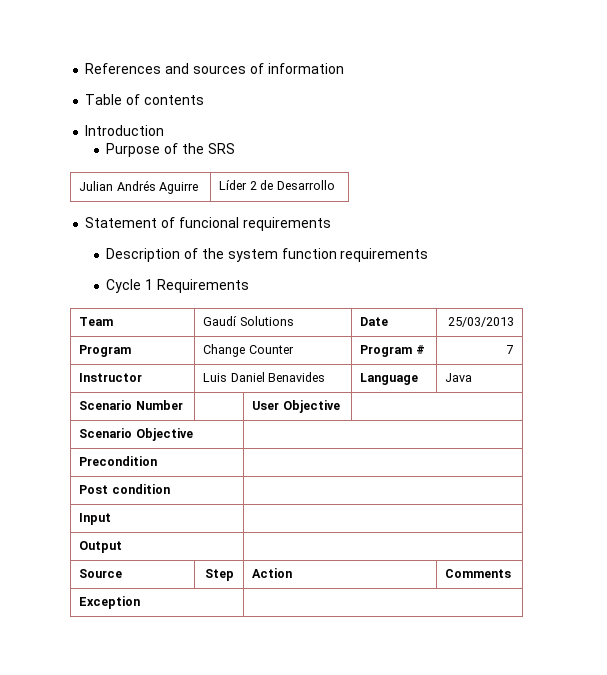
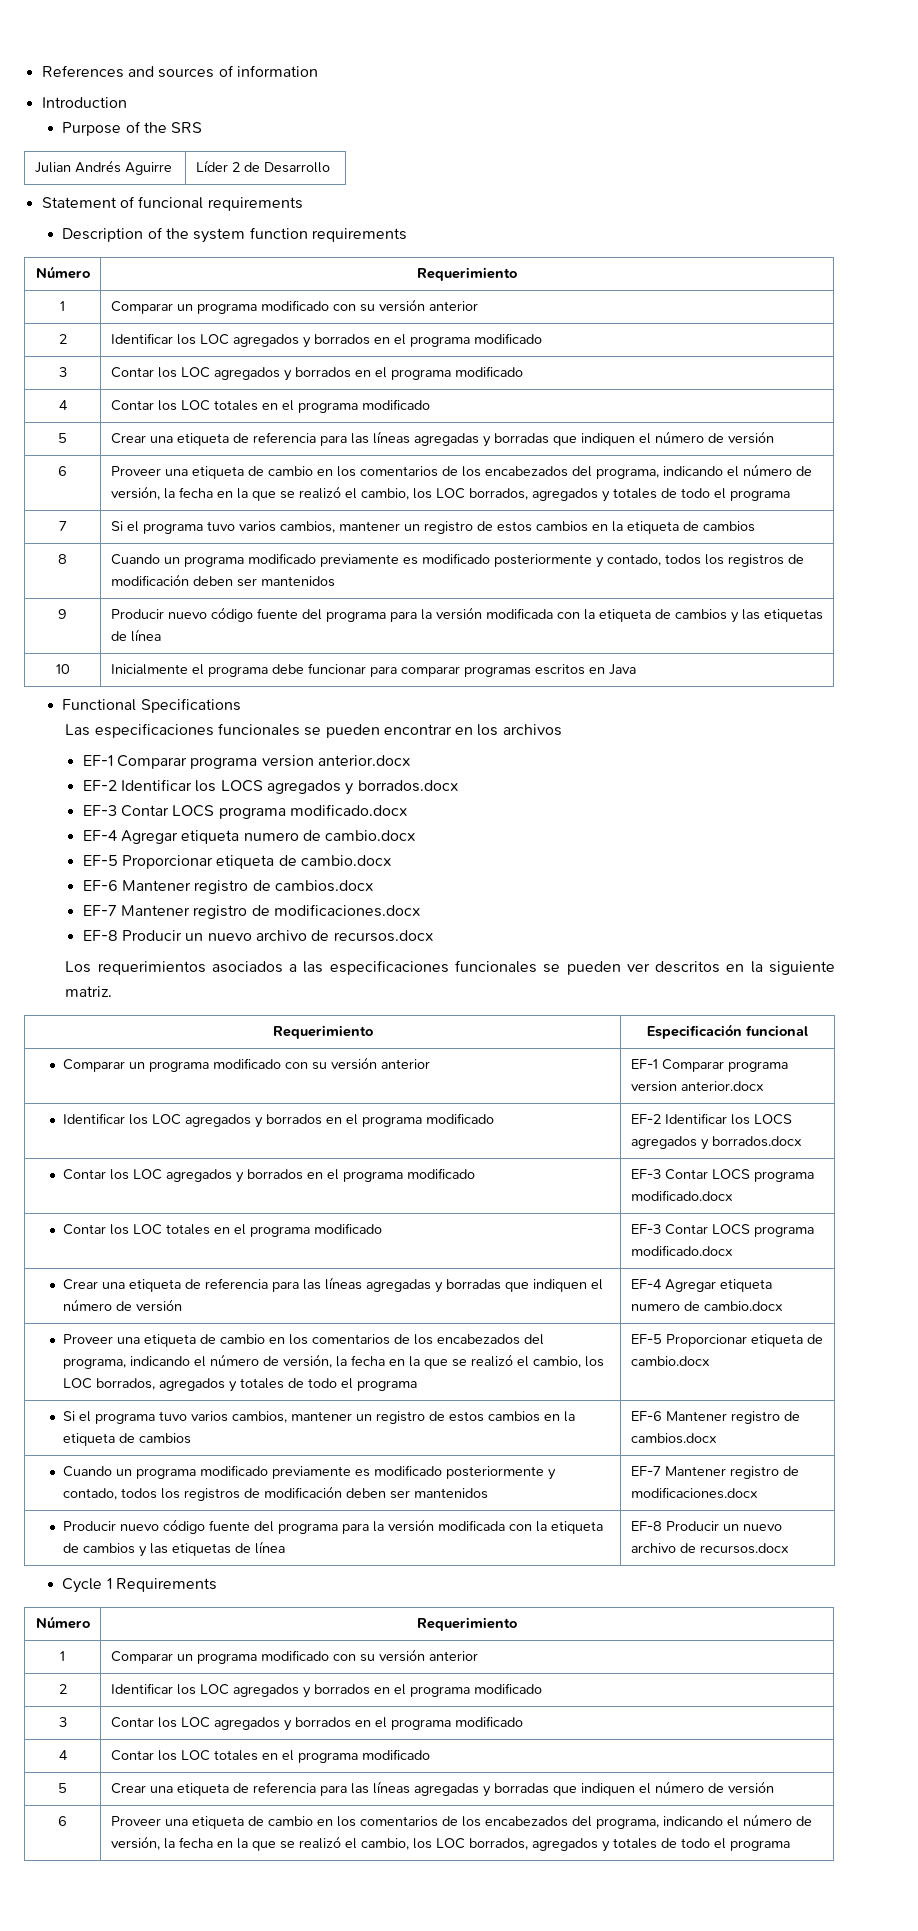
[85,94,204,105] // Table of contents -> (318, 71) none
[106,279,249,293] [79,317,114,326] [203,316,294,326] [360,317,389,326] [447,317,514,327] [79,345,132,357] [203,344,294,357] [360,345,425,357] [505,345,514,354] [79,373,143,382] [203,372,326,382] [360,373,419,385] [445,373,473,382] [79,400,183,410] [252,400,340,413] [79,428,193,441] [79,456,158,466] [79,484,170,494] [79,513,112,525] [79,541,123,553] [79,569,123,578] [204,569,234,581] [252,568,293,578] [445,569,512,578] [79,596,141,609] // Cycle 1 Requirements // Team | Gaudí Solutions | Date | 25/03/2013 // Program | Change Counter | Program # | 7 // Instructor | Luis Daniel Benavides | Language | Java // Scenario Number | | User Objective | // Scenario Objective | // Precondition | // Post condition | // Input | // Output | // Source | Step | Action | Comments // Exception | -> [35,266,90,279] [417,267,517,281] [60,301,65,311] [110,299,478,314] [58,334,67,344] [110,333,542,348] [58,367,67,377] [110,366,523,381] [58,400,68,410] [110,399,430,413] [58,433,67,443] [110,431,774,447] [58,466,67,476] [110,464,812,479] [110,486,790,502] [58,521,67,531] [110,521,755,534] [58,554,67,564] [110,553,804,568] [110,574,335,587] [58,609,67,619] [110,607,823,623] [110,629,161,642] [55,664,70,674] [110,663,636,677] [62,698,241,713] [65,723,562,738] [82,755,411,769] [82,779,458,795] [82,804,408,819] [82,830,416,844] [82,855,392,869] [82,880,374,894] [82,904,421,919] [82,930,433,942] [65,960,836,975] [65,986,113,997] [272,1025,373,1039] [647,1024,808,1039] [63,1057,431,1072] [630,1059,788,1072] [630,1081,764,1092] [63,1113,495,1128] [630,1113,792,1125] [630,1136,802,1150] [63,1168,476,1183] [630,1169,814,1182] [630,1190,733,1201] [63,1223,383,1237] [630,1224,814,1237] [630,1245,733,1256] [63,1277,604,1293] [63,1299,183,1312] [630,1279,772,1292] [630,1301,783,1311] [63,1334,545,1347] [63,1354,605,1369] [63,1378,418,1392] [630,1334,823,1347] [630,1356,710,1366] [63,1411,576,1424] [63,1433,192,1446] [630,1411,800,1424] [630,1433,717,1444] [63,1465,557,1480] [63,1486,489,1501] [630,1466,799,1479] [630,1487,758,1499] [63,1519,604,1534] [63,1541,286,1557] [630,1521,782,1531] [630,1543,789,1554] [62,1578,217,1593] [35,1616,90,1629] [417,1617,517,1631] [60,1651,65,1661] [110,1649,478,1664] [58,1684,67,1694] [110,1683,542,1698] [58,1717,67,1727] [110,1716,523,1731] [58,1750,68,1760] [110,1749,430,1763] [58,1783,67,1793] [110,1781,774,1797] [58,1816,67,1826] [110,1814,812,1829] [110,1836,790,1852] // Número | Requerimiento // 1 | Comparar un programa modificado con su versión anterior // 2 | Identificar los LOC agregados y borrados en el programa modificado // 3 | Contar los LOC agregados y borrados en el programa modificado // 4 | Contar los LOC totales en el programa modificado // 5 | Crear una etiqueta de referencia para las líneas agregadas y borradas que indiquen el número de versión // 6 | Proveer una etiqueta de cambio en los comentarios de los encabezados del programa, indicando el número de versión, la fecha en la que se realizó el cambio, los LOC borrados, agregados y totales de todo el programa // 7 | Si el programa tuvo varios cambios, mantener un registro de estos cambios en la etiqueta de cambios // 8 | Cuando un programa modificado previamente es modificado posteriormente y contado, todos los registros de modificación deben ser mantenidos // 9 | Producir nuevo código fuente del programa para la versión modificada con la etiqueta de cambios y las etiquetas de línea // 10 | Inicialmente el programa debe funcionar para comparar programas escritos en Java // Functional Specifications // Las especificaciones funcionales se pueden encontrar en los archivos // EF-1 Comparar programa version anterior.docx // EF-2 Identificar los LOCS agregados y borrados.docx // EF-3 Contar LOCS programa modificado.docx // EF-4 Agregar etiqueta numero de cambio.docx // EF-5 Proporcionar etiqueta de cambio.docx // EF-6 Mantener registro de cambios.docx // EF-7 Mantener registro de modificaciones.docx // EF-8 Producir un nuevo archivo de recursos.docx // Los requerimientos asociados a las especificaciones funcionales se pueden ver descritos en la siguiente matriz. // Requerimiento | Especificación funcional // Comparar un programa modificado con su versión anterior | EF-1 Comparar programa version anterior.docx // Identificar los LOC agregados y borrados en el programa modificado | EF-2 Identificar los LOCS agregados y borrados.docx // Contar los LOC agregados y borrados en el programa modificado | EF-3 Contar LOCS programa modificado.docx // Contar los LOC totales en el programa modificado | EF-3 Contar LOCS programa modificado.docx // Crear una etiqueta de referencia para las líneas agregadas y borradas que indiquen el número de versión | EF-4 Agregar etiqueta numero de cambio.docx // Proveer una etiqueta de cambio en los comentarios de los encabezados del programa, indicando el número de versión, la fecha en la que se realizó el cambio, los LOC borrados, agregados y totales de todo el programa | EF-5 Proporcionar etiqueta de cambio.docx // Si el programa tuvo varios cambios, mantener un registro de estos cambios en la etiqueta de cambios | EF-6 Mantener registro de cambios.docx // Cuando un programa modificado previamente es modificado posteriormente y contado, todos los registros de modificación deben ser mantenidos | EF-7 Mantener registro de modificaciones.docx // Producir nuevo código fuente del programa para la versión modificada con la etiqueta de cambios y las etiquetas de línea | EF-8 Producir un nuevo archivo de recursos.docx // Cycle 1 Requirements // Número | Requerimiento // 1 | Comparar un programa modificado con su versión anterior // 2 | Identificar los LOC agregados y borrados en el programa modificado // 3 | Contar los LOC agregados y borrados en el programa modificado // 4 | Contar los LOC totales en el programa modificado // 5 | Crear una etiqueta de referencia para las líneas agregadas y borradas que indiquen el número de versión // 6 | Proveer una etiqueta de cambio en los comentarios de los encabezados del programa, indicando el número de versión, la fecha en la que se realizó el cambio, los LOC borrados, agregados y totales de todo el programa

